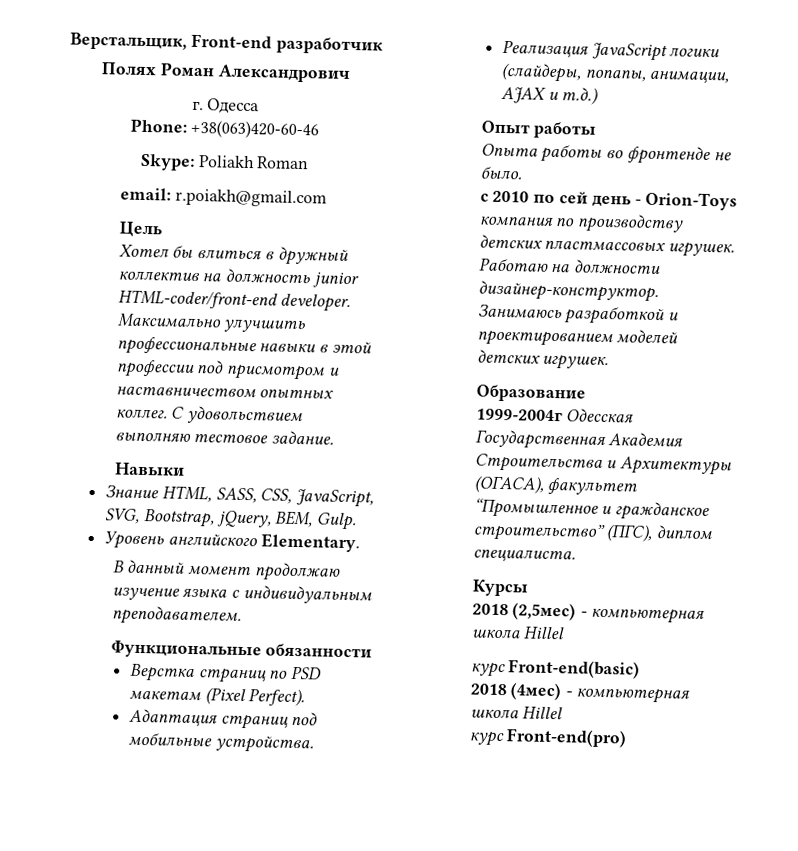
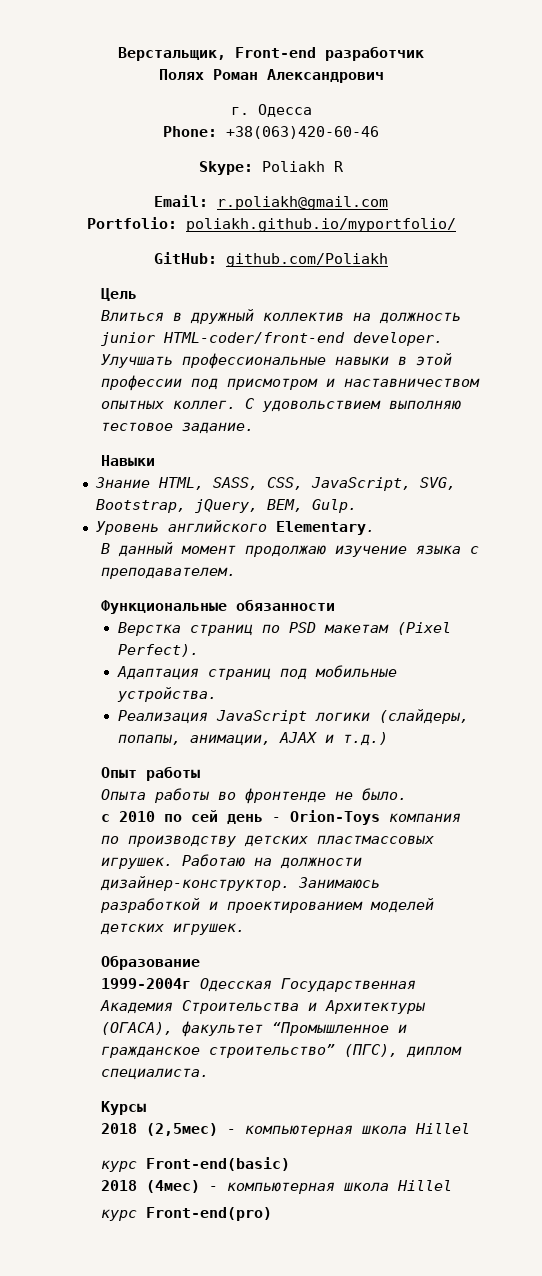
[257,156,310,170] [120,187,327,208] [118,221,162,238] [118,244,263,260] Roman // email: r.poiakh@gmail.com // Цель // Хотел бы влиться -> [334,161,344,172] [154,195,388,210] [86,217,456,232] [154,252,388,267] [101,288,138,301] [101,310,165,321] R // Email: r.poliakh@gmail.com // Portfolio: poliakh.github.io/myportfolio/ // GitHub: github.com/Poliakh // Цель // Влиться
[116,313,307,334] Максимально улучшить -> [101,354,174,368] Улучшать
[242,584,372,605] индивидуальным -> (480, 550) none

